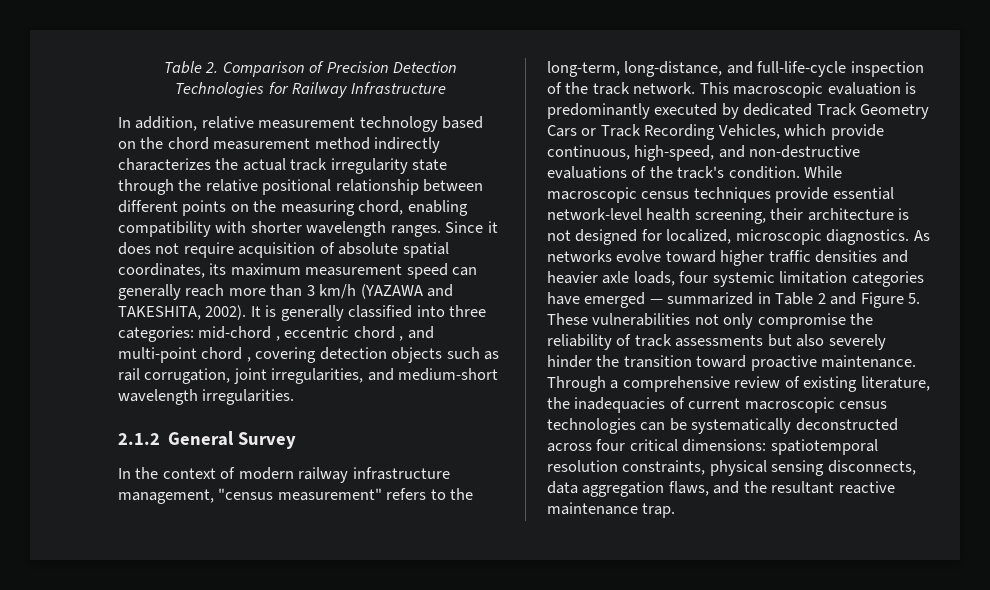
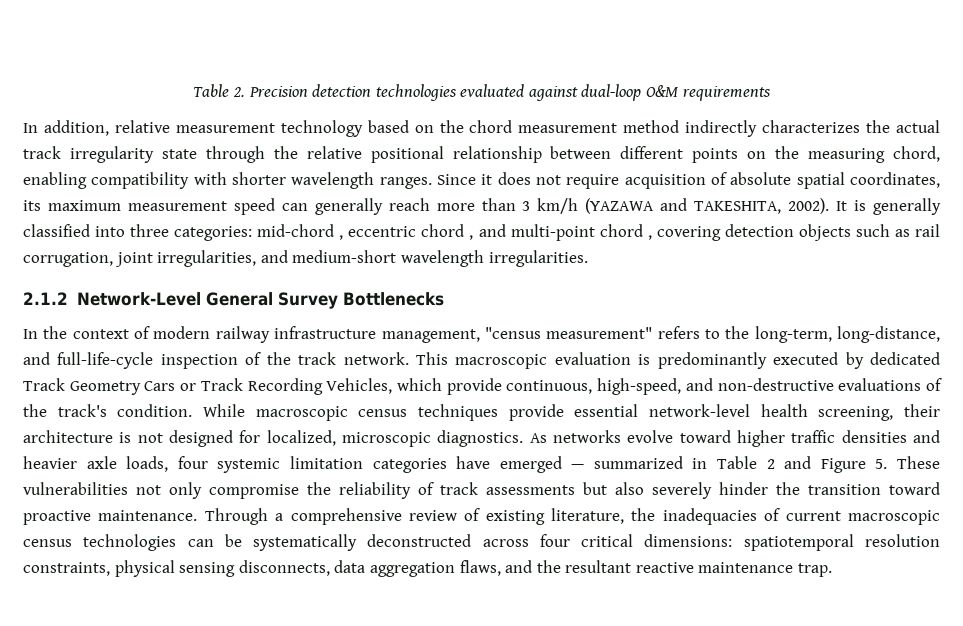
[222,61,458,77] [175,82,446,98] Comparison of Precision Detection Technologies for Railway Infrastructure -> [248,84,771,101] Precision detection technologies evaluated against dual-loop O&M requirements
(160, 439) none -> [76,292,201,306] Network-Level
(297, 440) none -> [342,292,444,306] Bottlenecks

